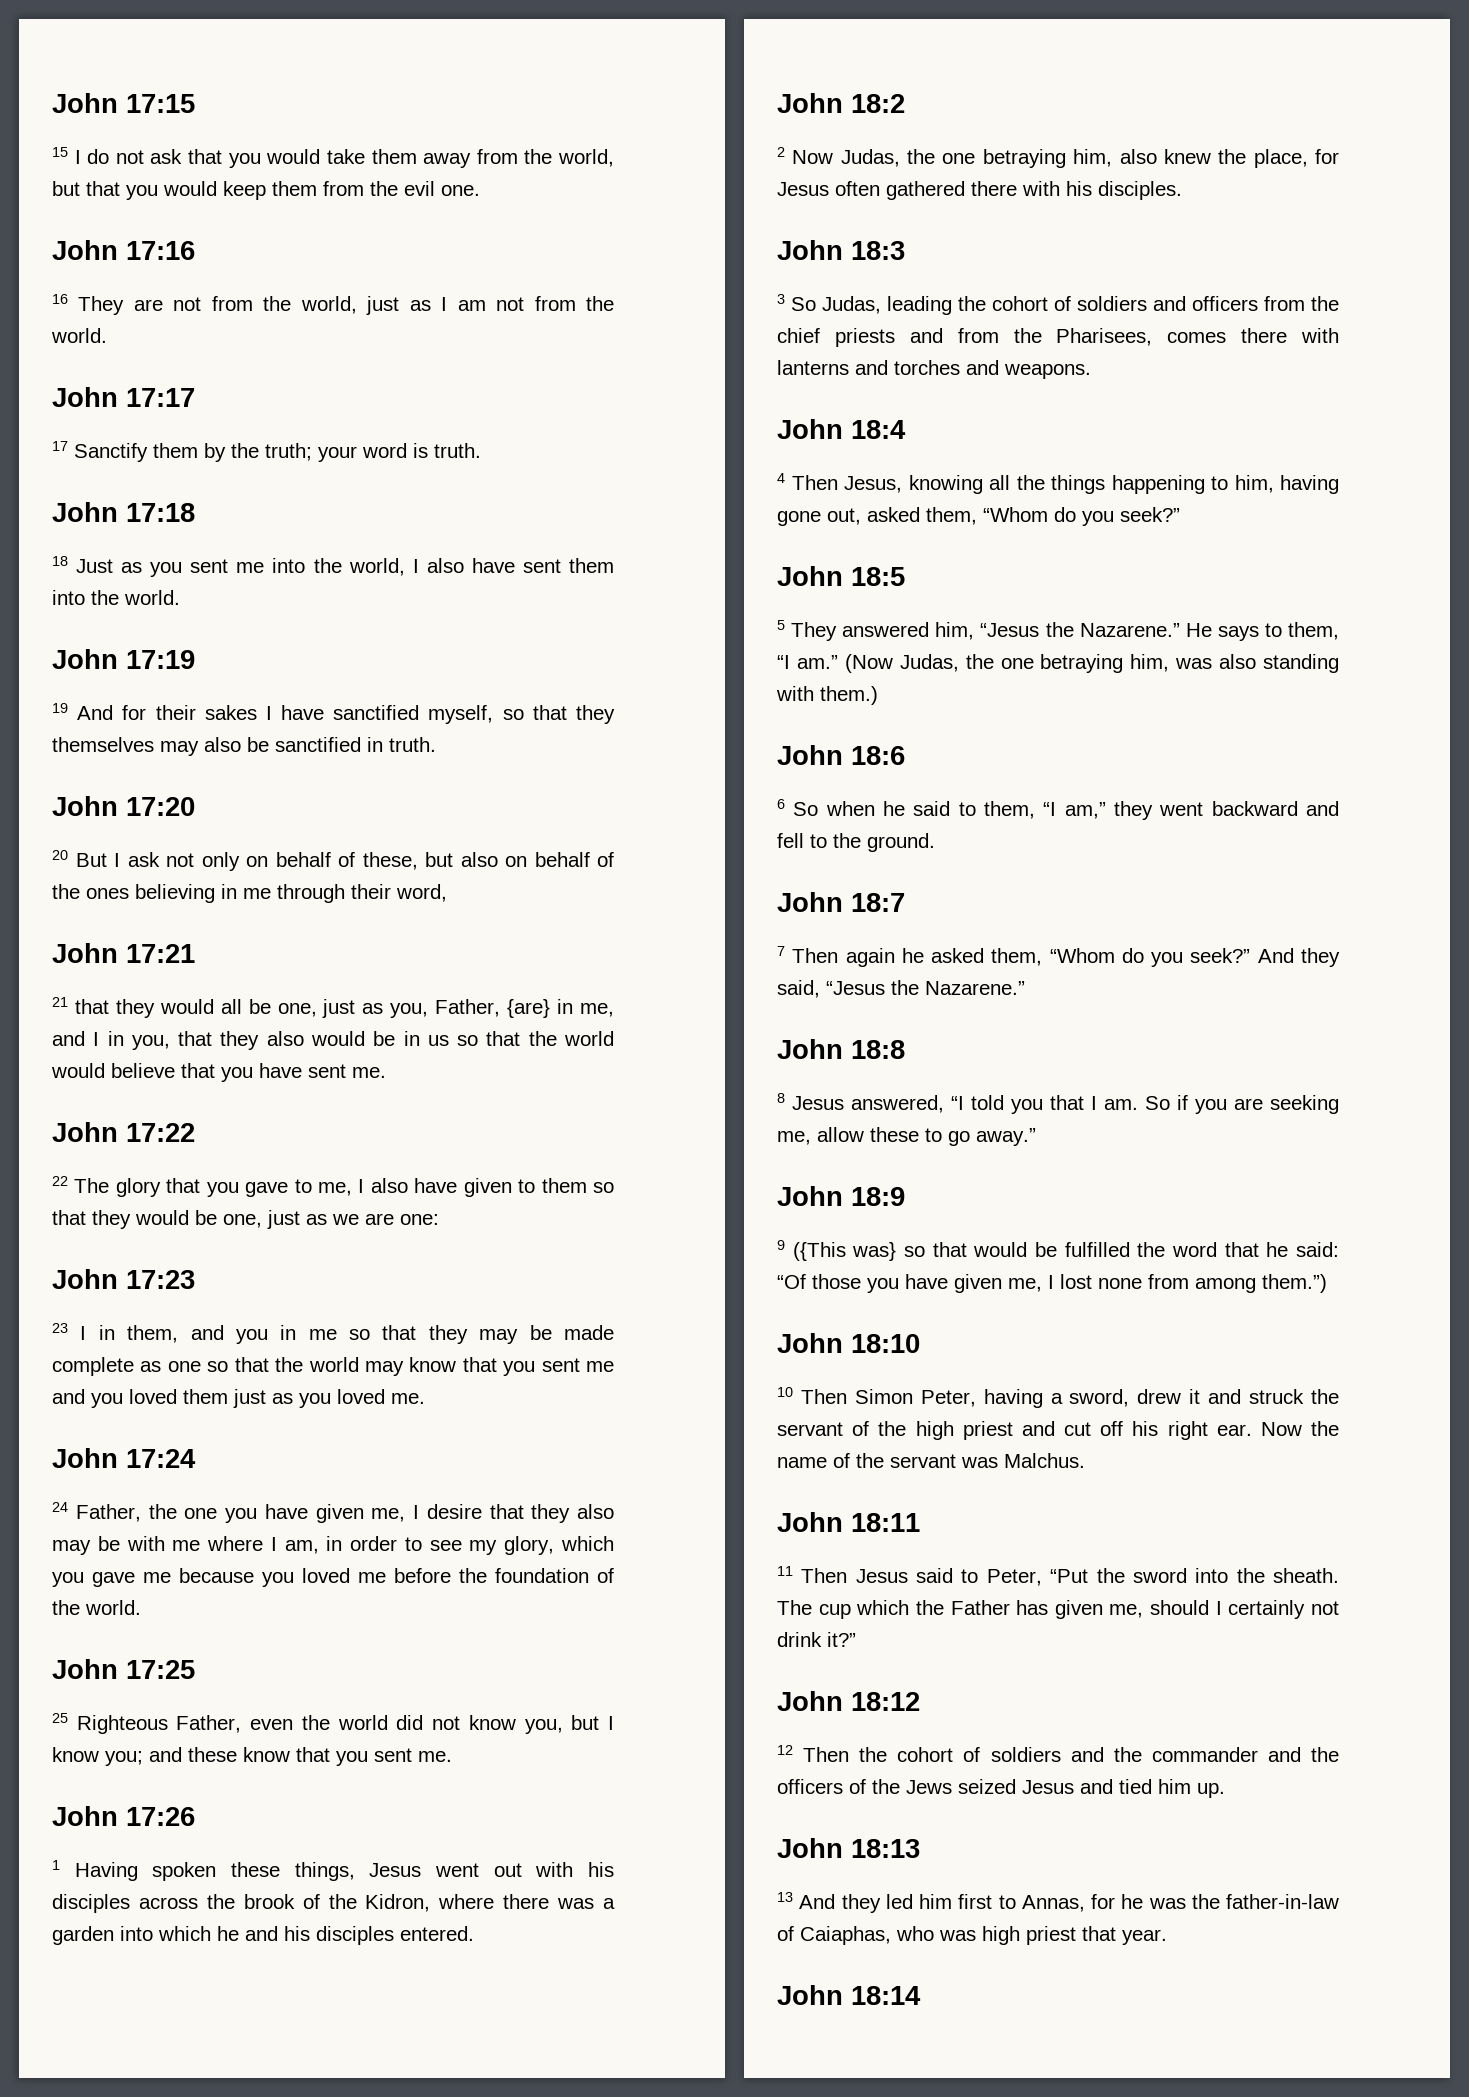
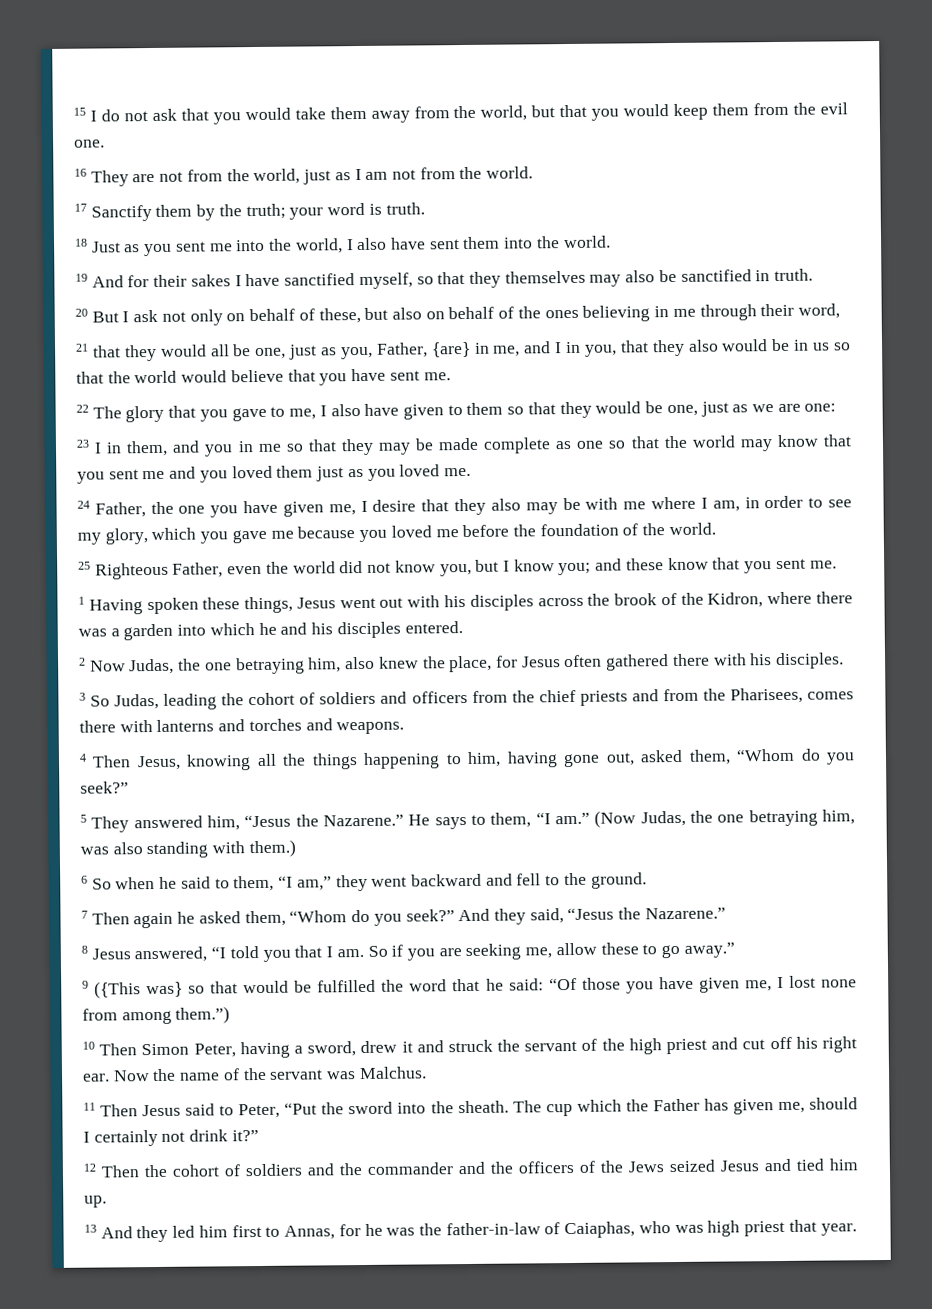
[52,93,195,113] John 17:15 // -> (73, 111) none
[52,240,195,260] // John 17:16 -> (105, 143) none
[52,387,195,407] // John 17:17 -> (534, 172) none
[52,502,195,522] // John 17:18 -> (425, 208) none
[52,649,195,669] // John 17:19 -> (611, 242) none
[52,796,195,816] // John 17:20 -> (814, 275) none
[52,943,195,963] // John 17:21 -> (840, 311) none
[52,1122,195,1142] // John 17:22 -> (451, 376) none
[52,1269,195,1289] // John 17:23 -> (837, 407) none
[52,1448,196,1468] // John 17:24 -> (471, 472) none
[52,1659,195,1679] // John 17:25 -> (716, 529) none
[52,1806,195,1826] // John 17:26 -> (837, 564) none
[777,93,905,113] // John 18:2 -> (463, 627) none
[777,240,905,260] // John 18:3 -> (845, 661) none
[777,419,906,439] // John 18:4 -> (405, 728) none
[777,566,905,586] // John 18:5 -> (129, 787) none
[777,745,905,765] // John 18:6 -> (296, 848) none
[777,892,905,912] // John 18:7 -> (647, 880) none
[777,1039,905,1059] // John 18:8 -> (726, 913) none
[777,1186,905,1206] // John 18:9 -> (735, 950) none
[777,1333,920,1353] // John 18:10 -> (231, 1015) none
[777,1512,920,1532] // John 18:11 -> (427, 1073) none
[777,1691,920,1711] // John 18:12 -> (259, 1136) none
[777,1838,920,1858] // John 18:13 -> (107, 1201) none
[777,1985,921,2005] // John 18:14 -> (857, 1229) none

